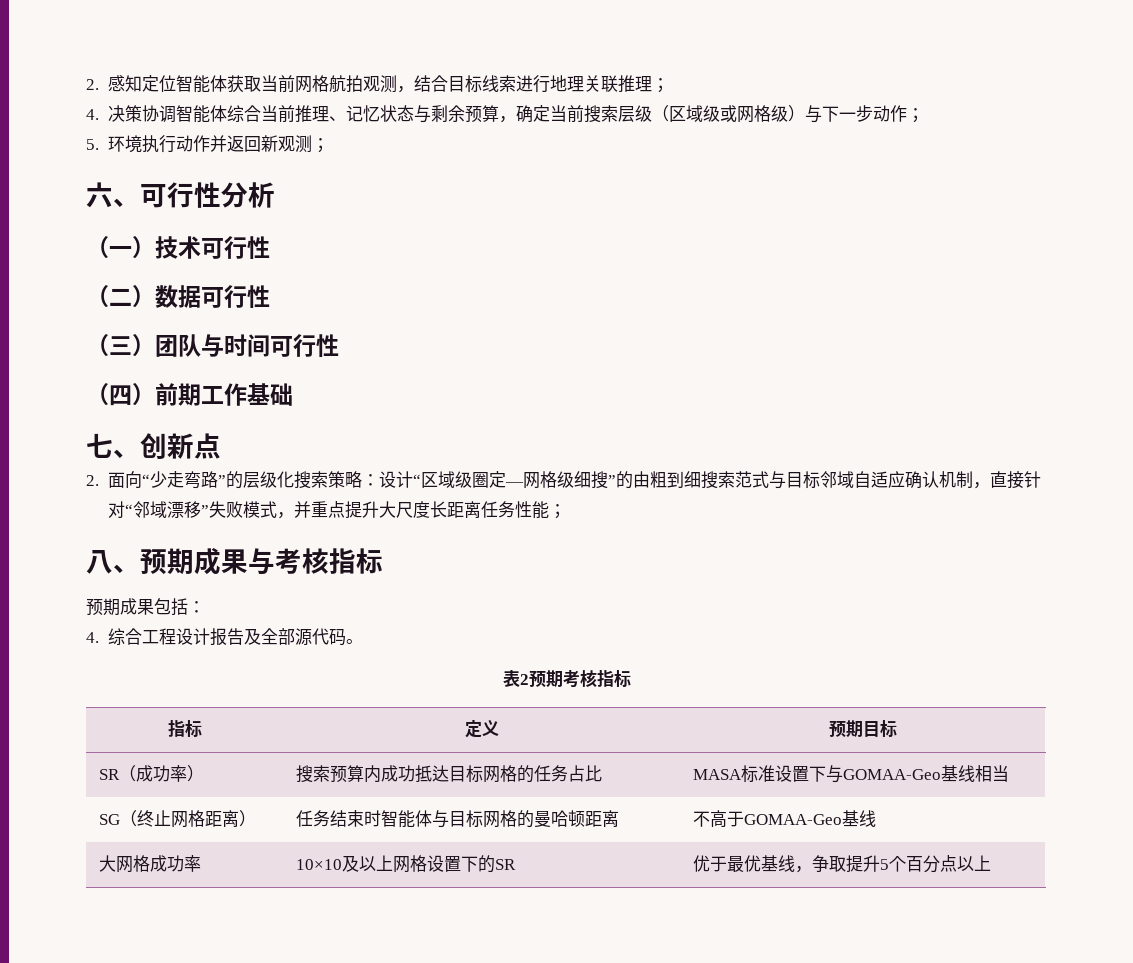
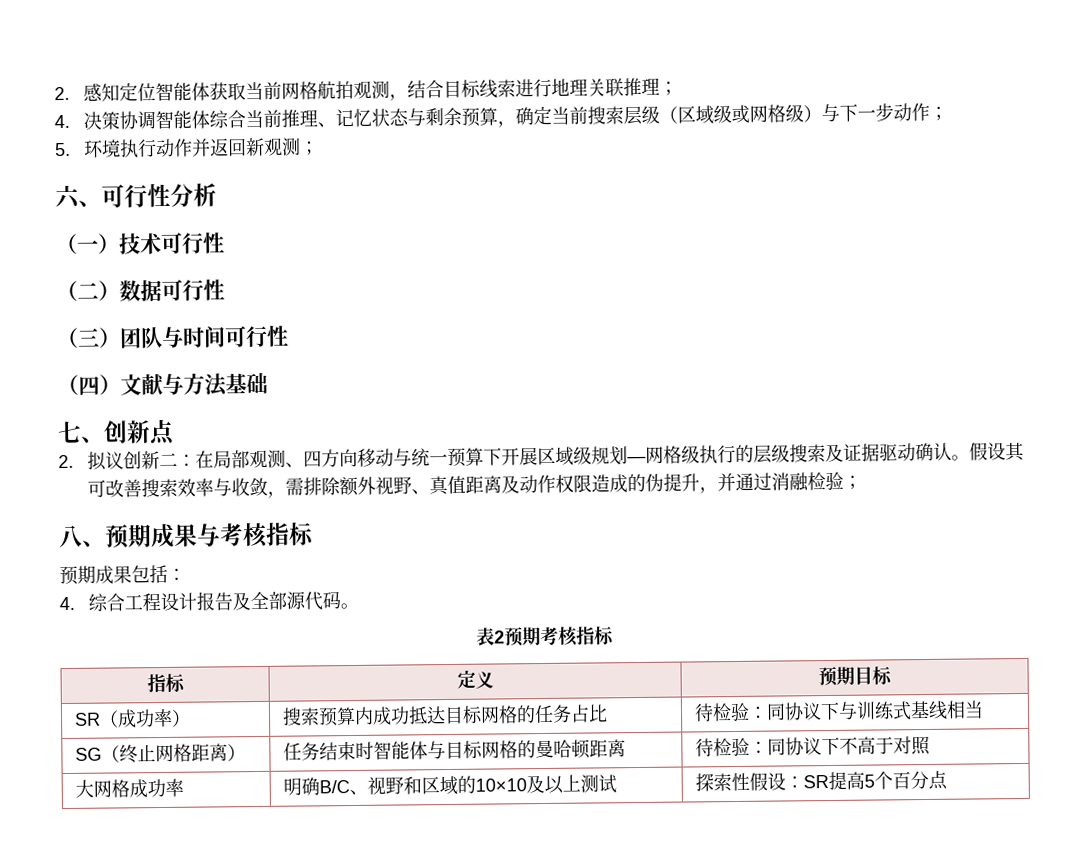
[155,383,247,406] 前期工作 -> [120,373,228,397] 文献与方法
[107,471,1041,489] [107,501,549,519] 面向“少走弯路”的层级化搜索策略：设计“区域级圈定—网格级细搜”的由粗到细搜索范式与目标邻域自适应确认机制，直接针对“邻域漂移”失败模式，并重点提升大尺度长距离任务性能 -> [87,441,1026,471] [87,471,845,498] 拟议创新二：在局部观测、四方向移动与统一预算下开展区域级规划—网格级执行的层级搜索及证据驱动确认。假设其可改善搜索效率与收敛，需排除额外视野、真值距离及动作权限造成的伪提升，并通过消融检验
[693,765,942,783] MASA标准设置下与GOMAA-Geo -> [693,701,912,722] 待检验：同协议下与训练式
[693,810,877,828] [99,855,202,873] [296,855,517,873] [693,855,881,873] 不高于GOMAA-Geo基线 // 大网格成功率 | 10×10及以上网格设置下的SR | 优于最优基线，争取提升 -> [694,735,931,757] [74,778,184,798] [282,774,617,796] [694,771,865,792] 待检验：同协议下不高于对照 // 大网格成功率 | 明确B/C、视野和区域的10×10及以上测试 | 探索性假设：SR提高
[957,855,992,871] 以上 -> (948, 780) none

